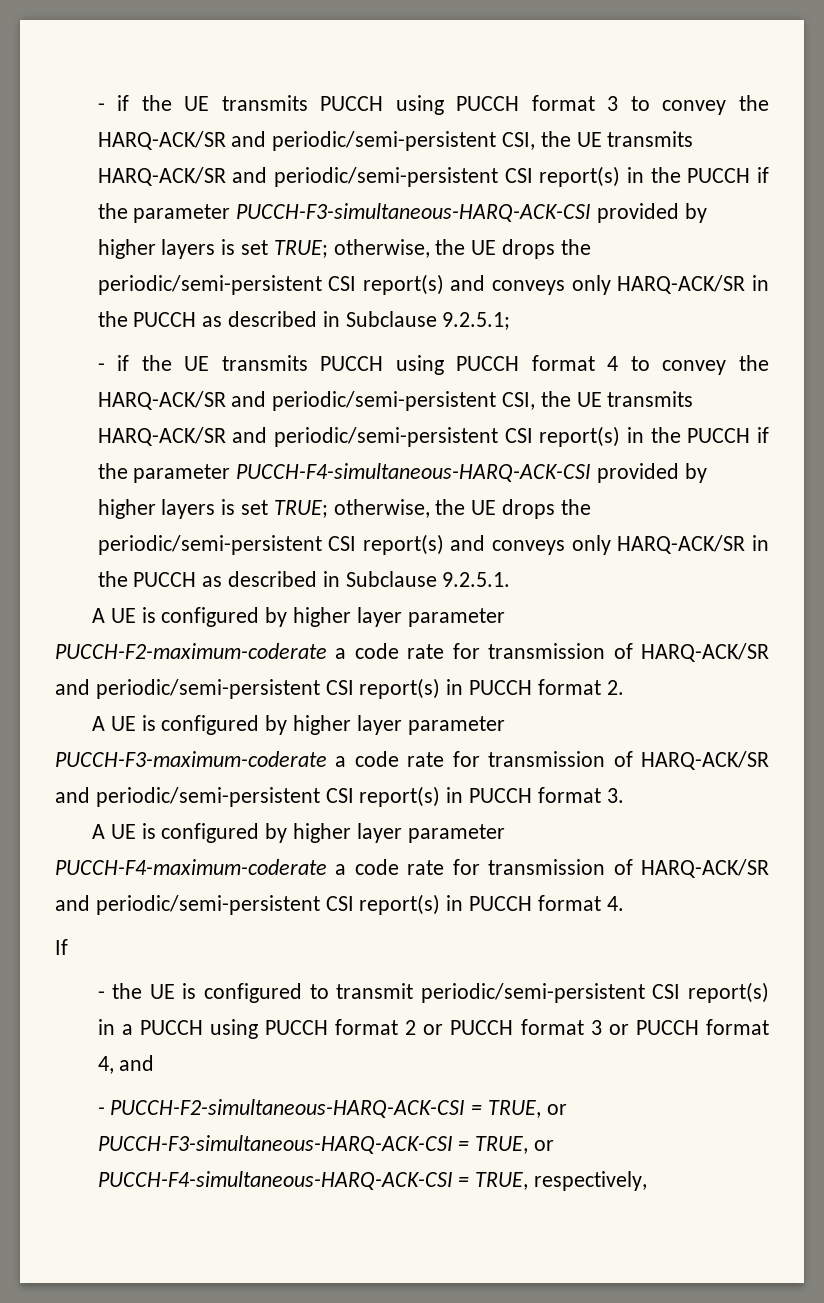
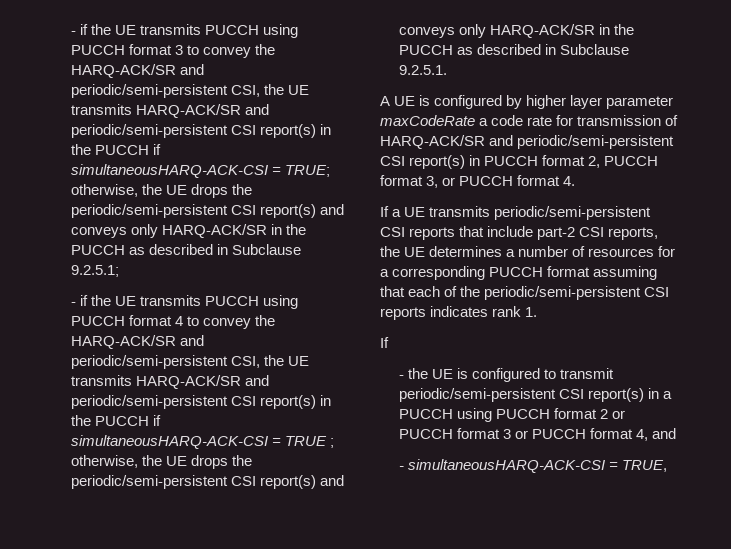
[97,203,707,223] [97,239,268,259] the parameter PUCCH-F3-simultaneous-HARQ-ACK-CSI provided by higher layers is set -> [71,164,282,178] simultaneousHARQ-ACK-CSI =
[97,463,707,483] [97,499,328,519] the parameter PUCCH-F4-simultaneous-HARQ-ACK-CSI provided by higher layers is set TRUE; -> [71,435,335,449] simultaneousHARQ-ACK-CSI = TRUE ;
[55,643,327,659] PUCCH-F2-maximum-coderate -> [380,115,475,126] maxCodeRate
[606,680,624,695] [92,715,505,735] [55,751,770,770] [55,786,624,807] [92,823,505,843] [55,859,770,878] [55,894,624,915] 2. // A UE is configured by higher layer parameter PUCCH-F3-maximum-coderate a code rate for transmission of HARQ-ACK/SR and periodic/semi-persistent CSI report(s) in PUCCH format 3. // A UE is configured by higher layer parameter PUCCH-F4-maximum-coderate a code rate for transmission of HARQ-ACK/SR and periodic/semi-persistent CSI report(s) in PUCCH format 4. -> [588,156,659,168] [380,175,576,188] [380,206,652,220] [380,226,659,240] [380,246,676,257] [380,266,658,280] [380,286,670,300] [380,306,538,320] 2, PUCCH format 3, or PUCCH format 4. // If a UE transmits periodic/semi-persistent CSI reports that include part-2 CSI reports, the UE determines a number of resources for a corresponding PUCCH format assuming that each of the periodic/semi-persistent CSI reports indicates rank 1.
[110,1099,567,1118] [97,1135,554,1154] [97,1171,647,1191] PUCCH-F2-simultaneous-HARQ-ACK-CSI = TRUE, or PUCCH-F3-simultaneous-HARQ-ACK-CSI = TRUE, or PUCCH-F4-simultaneous-HARQ-ACK-CSI = TRUE, respectively, -> [408,459,668,473] simultaneousHARQ-ACK-CSI = TRUE,

